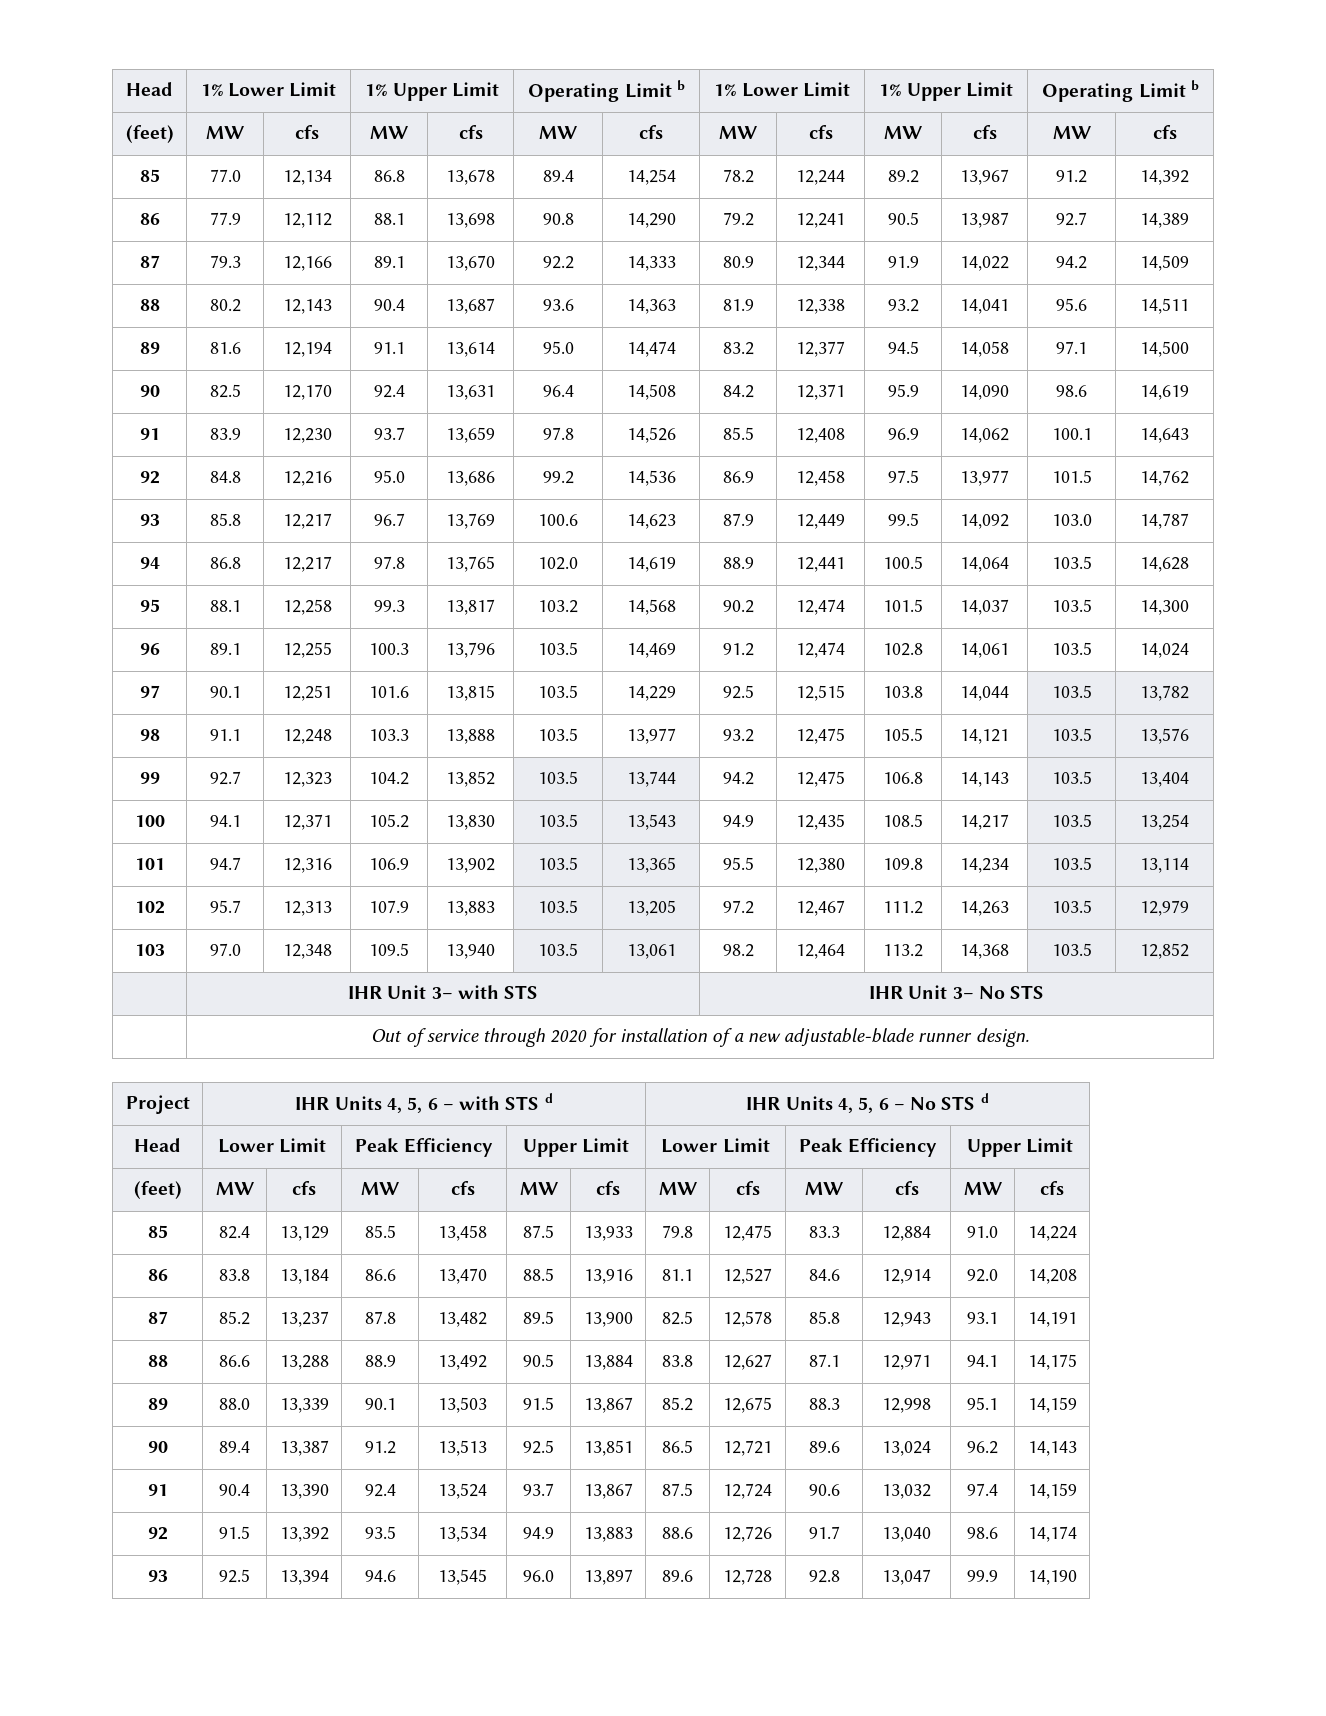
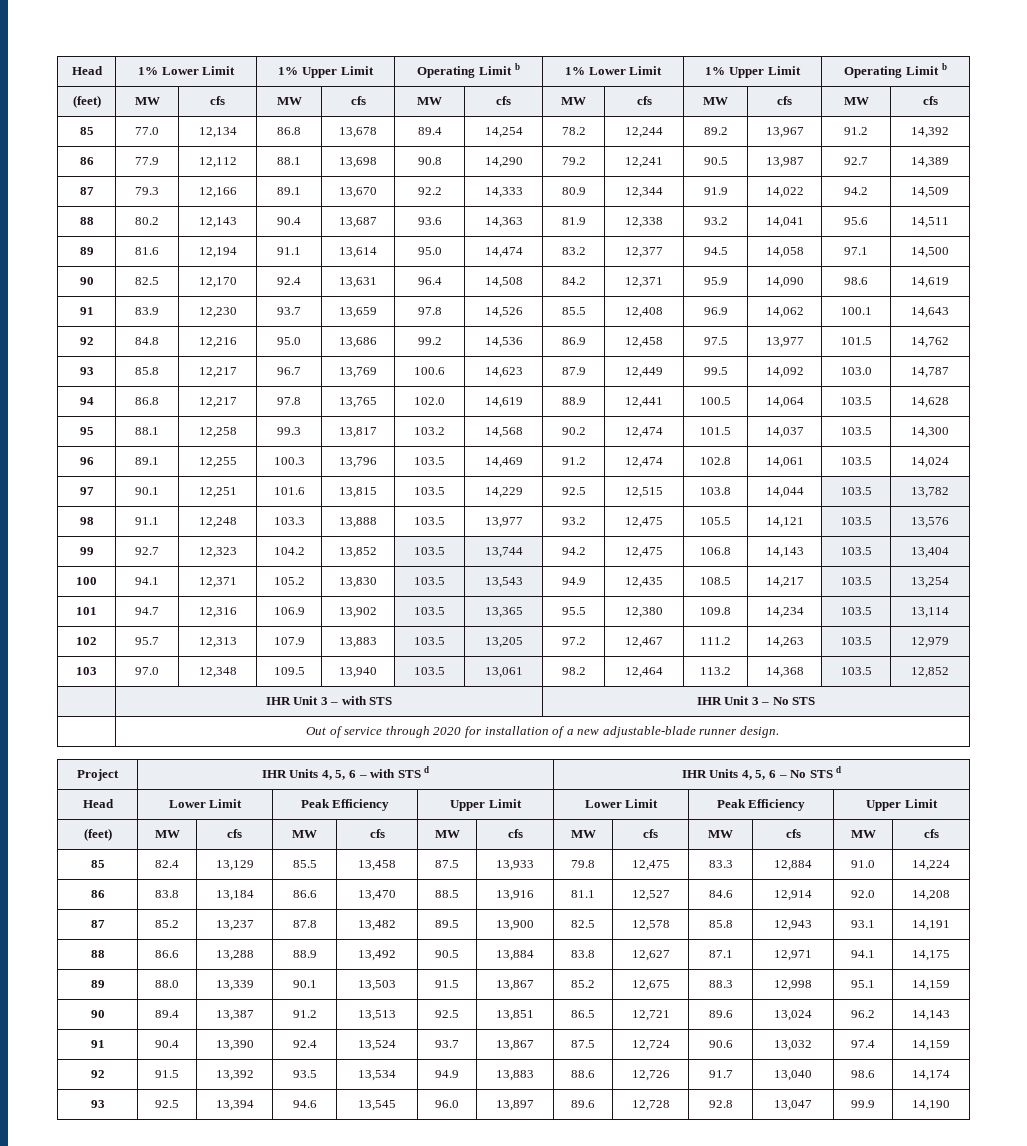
[431,987,453,999] 3– -> [320,697,339,705] 3 –
[952,987,974,999] 3– -> [751,697,770,705] 3 –

